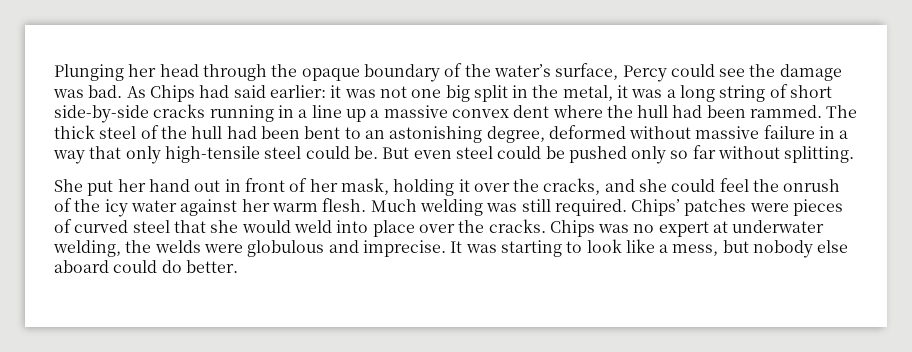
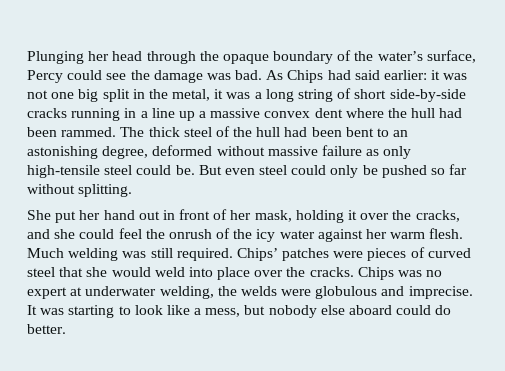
[819,126,849,139] [53,146,122,164] in a way that -> [366,149,380,156] as
(542, 152) none -> [330,165,359,178] only
[631,146,667,164] only -> (427, 171) none

